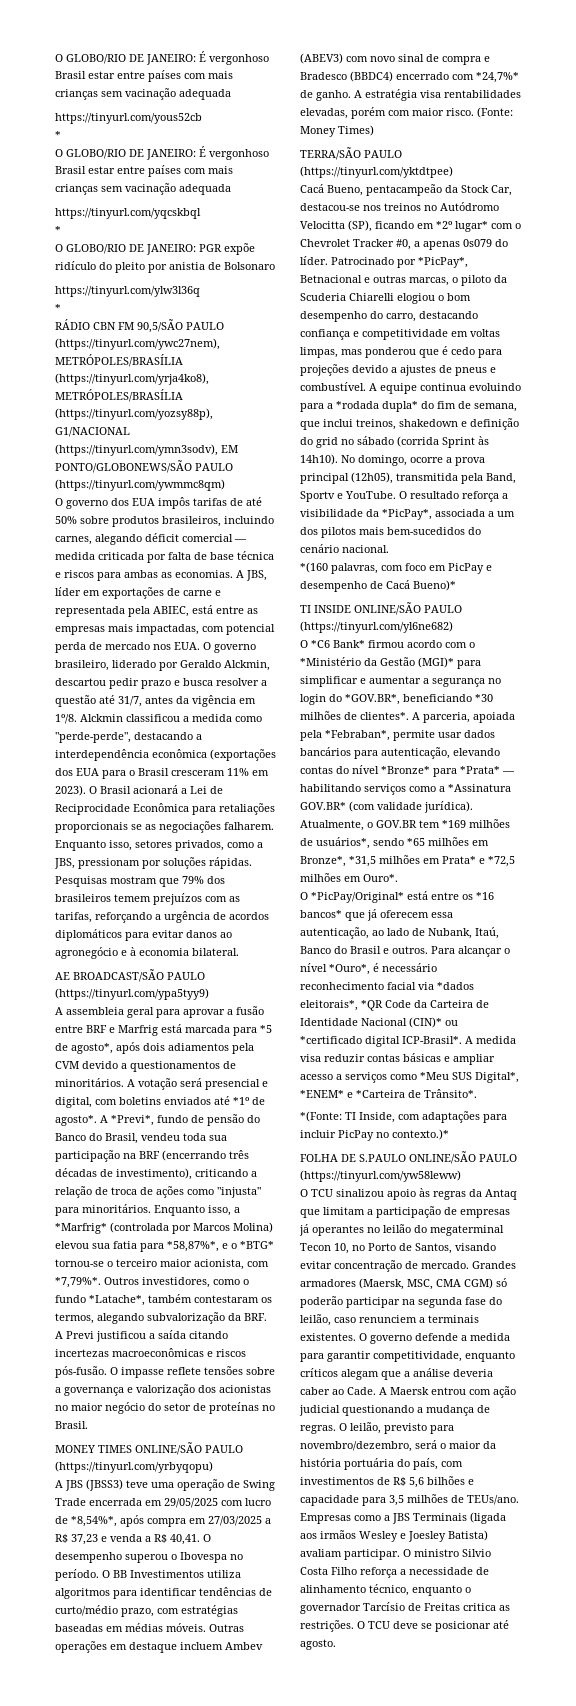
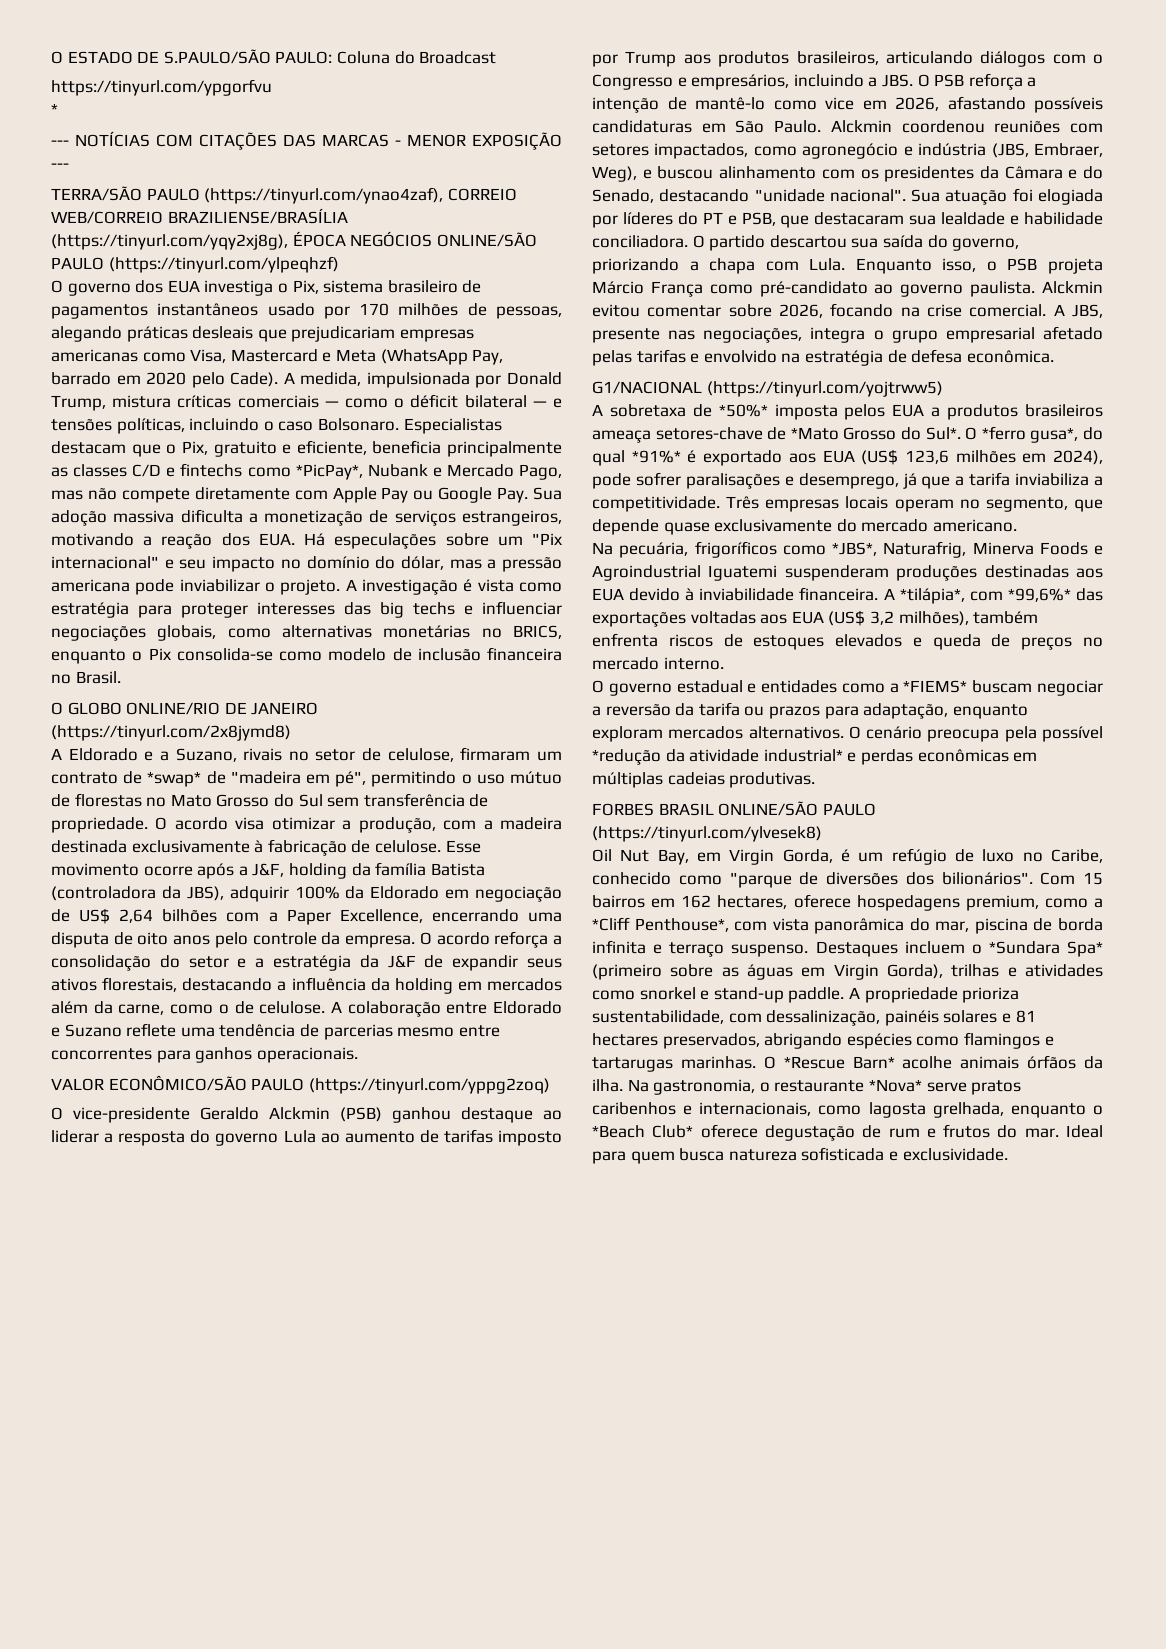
[55,51,269,65] [55,70,233,82] [55,88,231,100] [55,113,202,124] [55,131,61,139] [55,146,269,160] [55,165,233,177] [55,183,231,195] [55,208,201,219] [55,226,61,234] [55,243,255,255] [55,261,275,273] [55,286,200,297] [55,304,61,312] [55,319,224,333] [55,338,220,350] [55,354,183,367] [55,373,209,385] [55,389,183,402] [55,408,213,420] [55,427,130,437] [55,444,238,456] [55,460,233,473] [55,479,225,491] [55,497,262,509] [55,516,274,527] [55,533,247,545] [55,551,274,563] [55,570,267,581] [55,587,221,599] [55,605,258,617] [55,624,275,635] [55,642,256,653] [55,660,270,671] [55,678,267,689] [55,695,256,707] [55,714,262,724] [55,732,202,743] [55,749,276,761] [55,768,269,779] [55,785,223,796] [55,803,275,815] [55,821,274,833] [55,840,263,851] [54,857,252,869] [55,876,225,887] [55,893,240,905] [55,911,269,923] [55,929,232,941] [55,947,239,959] [55,969,205,982] [55,988,209,1000] [55,1006,264,1018] [55,1024,272,1036] [55,1042,254,1054] [55,1061,236,1072] [55,1078,268,1090] [55,1096,265,1108] [55,1114,260,1126] [55,1133,227,1144] [55,1150,249,1162] [55,1168,257,1180] [55,1186,261,1198] [55,1204,240,1216] [55,1222,273,1234] [55,1241,274,1252] [55,1259,269,1270] [55,1277,249,1288] [55,1294,272,1306] [55,1312,267,1324] [55,1330,228,1342] [55,1348,246,1357] [55,1366,275,1378] [55,1384,271,1396] [55,1402,275,1414] [55,1421,88,1429] [55,1442,243,1455] [55,1461,213,1473] [55,1479,275,1491] [55,1498,271,1508] [55,1515,271,1527] [55,1534,211,1545] [55,1552,243,1563] [55,1569,241,1581] [55,1587,272,1599] [55,1605,238,1617] [55,1623,244,1632] [55,1641,263,1653] [300,53,490,65] [300,71,519,83] [300,89,521,101] [300,107,513,119] [300,125,374,137] [300,147,402,160] [300,166,453,178] [300,184,512,196] [300,202,499,211] [300,220,521,232] [300,239,508,250] [300,256,468,268] [300,275,507,286] [300,293,471,304] [300,311,478,322] [300,329,500,340] [300,346,502,358] [300,364,496,376] [300,382,521,394] [300,401,517,412] [300,418,519,430] [300,436,489,448] [300,454,485,466] [300,472,516,484] [300,491,508,502] [300,509,515,520] [300,527,481,538] [300,544,389,553] [300,562,492,574] [300,580,456,592] [300,602,462,615] [300,621,453,633] [300,640,475,648] [300,657,481,669] [300,676,501,687] [300,694,493,705] [300,711,515,723] [300,730,495,741] [300,747,500,759] [300,765,515,777] [300,784,511,795] [300,801,473,813] [300,819,510,831] [300,837,489,849] [300,855,515,867] [300,873,398,882] [300,891,494,903] [300,909,453,921] [300,927,499,939] [300,946,510,957] [300,963,437,975] [300,982,474,990] [300,1000,489,1011] [300,1017,458,1028] [300,1036,516,1047] [300,1053,495,1065] [300,1072,519,1083] [300,1089,477,1098] [300,1111,507,1123] [300,1129,449,1141] [300,1151,517,1164] [300,1170,461,1182] [300,1188,517,1200] [300,1206,510,1218] [299,1224,504,1236] [300,1243,496,1254] [300,1260,516,1272] [300,1278,507,1290] [300,1296,502,1308] [300,1314,479,1326] [300,1333,510,1344] [300,1351,515,1362] [300,1368,493,1380] [300,1386,516,1398] [299,1405,490,1416] [300,1422,454,1434] [300,1440,496,1452] [300,1458,463,1470] [300,1476,474,1488] [300,1494,519,1506] [300,1512,506,1524] [300,1530,488,1542] [300,1549,491,1560] [300,1567,489,1578] [300,1584,471,1596] [300,1602,510,1614] [300,1620,509,1632] [300,1639,336,1650] O GLOBO/RIO DE JANEIRO: É vergonhoso Brasil estar entre países com mais crianças sem vacinação adequada // https://tinyurl.com/yous52cb // * // O GLOBO/RIO DE JANEIRO: É vergonhoso Brasil estar entre países com mais crianças sem vacinação adequada // https://tinyurl.com/yqcskbql // * // O GLOBO/RIO DE JANEIRO: PGR expõe ridículo do pleito por anistia de Bolsonaro // https://tinyurl.com/ylw3l36q // * // RÁDIO CBN FM 90,5/SÃO PAULO (https://tinyurl.com/ywc27nem), METRÓPOLES/BRASÍLIA (https://tinyurl.com/yrja4ko8), METRÓPOLES/BRASÍLIA (https://tinyurl.com/yozsy88p), G1/NACIONAL (https://tinyurl.com/ymn3sodv), EM PONTO/GLOBONEWS/SÃO PAULO (https://tinyurl.com/ywmmc8qm) // O governo dos EUA impôs tarifas de até 50% sobre produtos brasileiros, incluindo carnes, alegando déficit comercial — medida criticada por falta de base técnica e riscos para ambas as economias. A JBS, líder em exportações de carne e representada pela ABIEC, está entre as empresas mais impactadas, com potencial perda de mercado nos EUA. O governo brasileiro, liderado por Geraldo Alckmin, descartou pedir prazo e busca resolver a questão até 31/7, antes da vigência em 1º/8. Alckmin classificou a medida como "perde-perde", destacando a interdependência econômica (exportações dos EUA para o Brasil cresceram 11% em 2023). O Brasil acionará a Lei de Reciprocidade Econômica para retaliações proporcionais se as negociações falharem. Enquanto isso, setores privados, como a JBS, pressionam por soluções rápidas. Pesquisas mostram que 79% dos brasileiros temem prejuízos com as tarifas, reforçando a urgência de acordos diplomáticos para evitar danos ao agronegócio e à economia bilateral. // AE BROADCAST/SÃO PAULO (https://tinyurl.com/ypa5tyy9) // A assembleia geral para aprovar a fusão entre BRF e Marfrig está marcada para *5 de agosto*, após dois adiamentos pela CVM devido a questionamentos de minoritários. A votação será presencial e digital, com boletins enviados até *1º de agosto*. A *Previ*, fundo de pensão do Banco do Brasil, vendeu toda sua participação na BRF (encerrando três décadas de investimento), criticando a relação de troca de ações como "injusta" para minoritários. Enquanto isso, a *Marfrig* (controlada por Marcos Molina) elevou sua fatia para *58,87%*, e o *BTG* tornou-se o terceiro maior acionista, com *7,79%*. Outros investidores, como o fundo *Latache*, também contestaram os termos, alegando subvalorização da BRF. A Previ justificou a saída citando incertezas macroeconômicas e riscos pós-fusão. O impasse reflete tensões sobre a governança e valorização dos acionistas no maior negócio do setor de proteínas no Brasil. // MONEY TIMES ONLINE/SÃO PAULO (https://tinyurl.com/yrbyqopu) // A JBS (JBSS3) teve uma operação de Swing Trade encerrada em 29/05/2025 com lucro de *8,54%*, após compra em 27/03/2025 a R$ 37,23 e venda a R$ 40,41. O desempenho superou o Ibovespa no período. O BB Investimentos utiliza algoritmos para identificar tendências de curto/médio prazo, com estratégias baseadas em médias móveis. Outras operações em destaque incluem Ambev (ABEV3) com novo sinal de compra e Bradesco (BBDC4) encerrado com *24,7%* de ganho. A estratégia visa rentabilidades elevadas, porém com maior risco. (Fonte: Money Times) // TERRA/SÃO PAULO (https://tinyurl.com/yktdtpee) // Cacá Bueno, pentacampeão da Stock Car, destacou-se nos treinos no Autódromo Velocitta (SP), ficando em *2º lugar* com o Chevrolet Tracker #0, a apenas 0s079 do líder. Patrocinado por *PicPay*, Betnacional e outras marcas, o piloto da Scuderia Chiarelli elogiou o bom desempenho do carro, destacando confiança e competitividade em voltas limpas, mas ponderou que é cedo para projeções devido a ajustes de pneus e combustível. A equipe continua evoluindo para a *rodada dupla* do fim de semana, que inclui treinos, shakedown e definição do grid no sábado (corrida Sprint às 14h10). No domingo, ocorre a prova principal (12h05), transmitida pela Band, Sportv e YouTube. O resultado reforça a visibilidade da *PicPay*, associada a um dos pilotos mais bem-sucedidos do cenário nacional. // *(160 palavras, com foco em PicPay e desempenho de Cacá Bueno)* // TI INSIDE ONLINE/SÃO PAULO (https://tinyurl.com/yl6ne682) // O *C6 Bank* firmou acordo com o *Ministério da Gestão (MGI)* para simplificar e aumentar a segurança no login do *GOV.BR*, beneficiando *30 milhões de clientes*. A parceria, apoiada pela *Febraban*, permite usar dados bancários para autenticação, elevando contas do nível *Bronze* para *Prata* — habilitando serviços como a *Assinatura GOV.BR* (com validade jurídica). Atualmente, o GOV.BR tem *169 milhões de usuários*, sendo *65 milhões em Bronze*, *31,5 milhões em Prata* e *72,5 milhões em Ouro*. // O *PicPay/Original* está entre os *16 bancos* que já oferecem essa autenticação, ao lado de Nubank, Itaú, Banco do Brasil e outros. Para alcançar o nível *Ouro*, é necessário reconhecimento facial via *dados eleitorais*, *QR Code da Carteira de Identidade Nacional (CIN)* ou *certificado digital ICP-Brasil*. A medida visa reduzir contas básicas e ampliar acesso a serviços como *Meu SUS Digital*, *ENEM* e *Carteira de Trânsito*. // *(Fonte: TI Inside, com adaptações para incluir PicPay no contexto.)* // FOLHA DE S.PAULO ONLINE/SÃO PAULO (https://tinyurl.com/yw58leww) // O TCU sinalizou apoio às regras da Antaq que limitam a participação de empresas já operantes no leilão do megaterminal Tecon 10, no Porto de Santos, visando evitar concentração de mercado. Grandes armadores (Maersk, MSC, CMA CGM) só poderão participar na segunda fase do leilão, caso renunciem a terminais existentes. O governo defende a medida para garantir competitividade, enquanto críticos alegam que a análise deveria caber ao Cade. A Maersk entrou com ação judicial questionando a mudança de regras. O leilão, previsto para novembro/dezembro, será o maior da história portuária do país, com investimentos de R$ 5,6 bilhões e capacidade para 3,5 milhões de TEUs/ano. Empresas como a JBS Terminais (ligada aos irmãos Wesley e Joesley Batista) avaliam participar. O ministro Silvio Costa Filho reforça a necessidade de alinhamento técnico, enquanto o governador Tarcísio de Freitas critica as restrições. O TCU deve se posicionar até agosto. -> [51,49,497,64] [51,79,272,96] [51,103,58,115] [51,131,562,150] [51,163,69,169] [51,186,517,204] [51,208,348,224] [51,231,537,250] [51,256,339,273] [51,280,482,296] [51,303,562,319] [51,326,474,342] [51,349,504,365] [51,372,562,388] [51,394,562,411] [51,418,502,434] [51,440,562,457] [51,463,562,480] [51,487,562,503] [51,509,562,526] [51,533,562,549] [51,556,562,572] [51,579,562,595] [51,601,562,618] [51,625,562,641] [51,647,562,664] [51,671,121,684] [51,702,319,715] [51,725,291,741] [51,747,562,762] [51,771,562,787] [51,793,489,807] [51,817,563,833] [51,839,481,856] [51,862,485,879] [51,886,562,902] [51,908,562,925] [51,931,563,948] [51,955,563,971] [51,977,562,994] [51,1001,562,1017] [51,1023,500,1040] [51,1047,358,1063] [51,1075,550,1094] [51,1107,562,1123] [51,1129,563,1146] [592,51,1103,67] [592,73,1037,90] [592,96,1103,113] [592,120,1103,133] [592,143,1103,159] [592,166,1103,182] [592,188,1103,205] [592,212,1103,228] [592,235,1020,251] [592,258,1103,274] [592,281,1103,297] [592,303,1103,318] [592,326,1103,343] [592,349,1054,366] [592,381,943,397] [592,404,1103,420] [592,426,1103,443] [592,449,1103,466] [592,472,1103,489] [592,496,1103,512] [592,519,1017,535] [592,541,1103,558] [592,565,1103,581] [592,587,1103,604] [592,610,1039,627] [592,633,1103,650] [592,657,724,670] [592,680,1103,696] [592,702,1028,719] [592,726,1103,742] [592,749,1038,765] [592,772,816,788] [592,801,876,816] [592,826,822,842] [592,848,1103,865] [592,872,1103,888] [592,894,1103,911] [592,917,1103,934] [592,940,1103,957] [592,964,1103,980] [592,987,1020,1003] [592,1010,1036,1026] [592,1032,1054,1049] [592,1055,1103,1072] [592,1079,1022,1095] [592,1102,1103,1118] [592,1124,1103,1141] [592,1147,1008,1164] O ESTADO DE S.PAULO/SÃO PAULO: Coluna do Broadcast // https://tinyurl.com/ypgorfvu // * // --- NOTÍCIAS COM CITAÇÕES DAS MARCAS - MENOR EXPOSIÇÃO --- // TERRA/SÃO PAULO (https://tinyurl.com/ynao4zaf), CORREIO WEB/CORREIO BRAZILIENSE/BRASÍLIA (https://tinyurl.com/yqy2xj8g), ÉPOCA NEGÓCIOS ONLINE/SÃO PAULO (https://tinyurl.com/ylpeqhzf) // O governo dos EUA investiga o Pix, sistema brasileiro de pagamentos instantâneos usado por 170 milhões de pessoas, alegando práticas desleais que prejudicariam empresas americanas como Visa, Mastercard e Meta (WhatsApp Pay, barrado em 2020 pelo Cade). A medida, impulsionada por Donald Trump, mistura críticas comerciais — como o déficit bilateral — e tensões políticas, incluindo o caso Bolsonaro. Especialistas destacam que o Pix, gratuito e eficiente, beneficia principalmente as classes C/D e fintechs como *PicPay*, Nubank e Mercado Pago, mas não compete diretamente com Apple Pay ou Google Pay. Sua adoção massiva dificulta a monetização de serviços estrangeiros, motivando a reação dos EUA. Há especulações sobre um "Pix internacional" e seu impacto no domínio do dólar, mas a pressão americana pode inviabilizar o projeto. A investigação é vista como estratégia para proteger interesses das big techs e influenciar negociações globais, como alternativas monetárias no BRICS, enquanto o Pix consolida-se como modelo de inclusão financeira no Brasil. // O GLOBO ONLINE/RIO DE JANEIRO (https://tinyurl.com/2x8jymd8) // A Eldorado e a Suzano, rivais no setor de celulose, firmaram um contrato de *swap* de "madeira em pé", permitindo o uso mútuo de florestas no Mato Grosso do Sul sem transferência de propriedade. O acordo visa otimizar a produção, com a madeira destinada exclusivamente à fabricação de celulose. Esse movimento ocorre após a J&F, holding da família Batista (controladora da JBS), adquirir 100% da Eldorado em negociação de US$ 2,64 bilhões com a Paper Excellence, encerrando uma disputa de oito anos pelo controle da empresa. O acordo reforça a consolidação do setor e a estratégia da J&F de expandir seus ativos florestais, destacando a influência da holding em mercados além da carne, como o de celulose. A colaboração entre Eldorado e Suzano reflete uma tendência de parcerias mesmo entre concorrentes para ganhos operacionais. // VALOR ECONÔMICO/SÃO PAULO (https://tinyurl.com/yppg2zoq) // O vice-presidente Geraldo Alckmin (PSB) ganhou destaque ao liderar a resposta do governo Lula ao aumento de tarifas imposto por Trump aos produtos brasileiros, articulando diálogos com o Congresso e empresários, incluindo a JBS. O PSB reforça a intenção de mantê-lo como vice em 2026, afastando possíveis candidaturas em São Paulo. Alckmin coordenou reuniões com setores impactados, como agronegócio e indústria (JBS, Embraer, Weg), e buscou alinhamento com os presidentes da Câmara e do Senado, destacando "unidade nacional". Sua atuação foi elogiada por líderes do PT e PSB, que destacaram sua lealdade e habilidade conciliadora. O partido descartou sua saída do governo, priorizando a chapa com Lula. Enquanto isso, o PSB projeta Márcio França como pré-candidato ao governo paulista. Alckmin evitou comentar sobre 2026, focando na crise comercial. A JBS, presente nas negociações, integra o grupo empresarial afetado pelas tarifas e envolvido na estratégia de defesa econômica. // G1/NACIONAL (https://tinyurl.com/yojtrww5) // A sobretaxa de *50%* imposta pelos EUA a produtos brasileiros ameaça setores-chave de *Mato Grosso do Sul*. O *ferro gusa*, do qual *91%* é exportado aos EUA (US$ 123,6 milhões em 2024), pode sofrer paralisações e desemprego, já que a tarifa inviabiliza a competitividade. Três empresas locais operam no segmento, que depende quase exclusivamente do mercado americano. // Na pecuária, frigoríficos como *JBS*, Naturafrig, Minerva Foods e Agroindustrial Iguatemi suspenderam produções destinadas aos EUA devido à inviabilidade financeira. A *tilápia*, com *99,6%* das exportações voltadas aos EUA (US$ 3,2 milhões), também enfrenta riscos de estoques elevados e queda de preços no mercado interno. // O governo estadual e entidades como a *FIEMS* buscam negociar a reversão da tarifa ou prazos para adaptação, enquanto exploram mercados alternativos. O cenário preocupa pela possível *redução da atividade industrial* e perdas econômicas em múltiplas cadeias produtivas. // FORBES BRASIL ONLINE/SÃO PAULO (https://tinyurl.com/ylvesek8) // Oil Nut Bay, em Virgin Gorda, é um refúgio de luxo no Caribe, conhecido como "parque de diversões dos bilionários". Com 15 bairros em 162 hectares, oferece hospedagens premium, como a *Cliff Penthouse*, com vista panorâmica do mar, piscina de borda infinita e terraço suspenso. Destaques incluem o *Sundara Spa* (primeiro sobre as águas em Virgin Gorda), trilhas e atividades como snorkel e stand-up paddle. A propriedade prioriza sustentabilidade, com dessalinização, painéis solares e 81 hectares preservados, abrigando espécies como flamingos e tartarugas marinhas. O *Rescue Barn* acolhe animais órfãos da ilha. Na gastronomia, o restaurante *Nova* serve pratos caribenhos e internacionais, como lagosta grelhada, enquanto o *Beach Club* oferece degustação de rum e frutos do mar. Ideal para quem busca natureza sofisticada e exclusividade.

